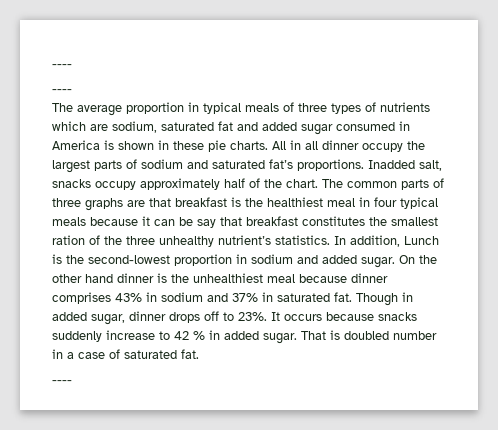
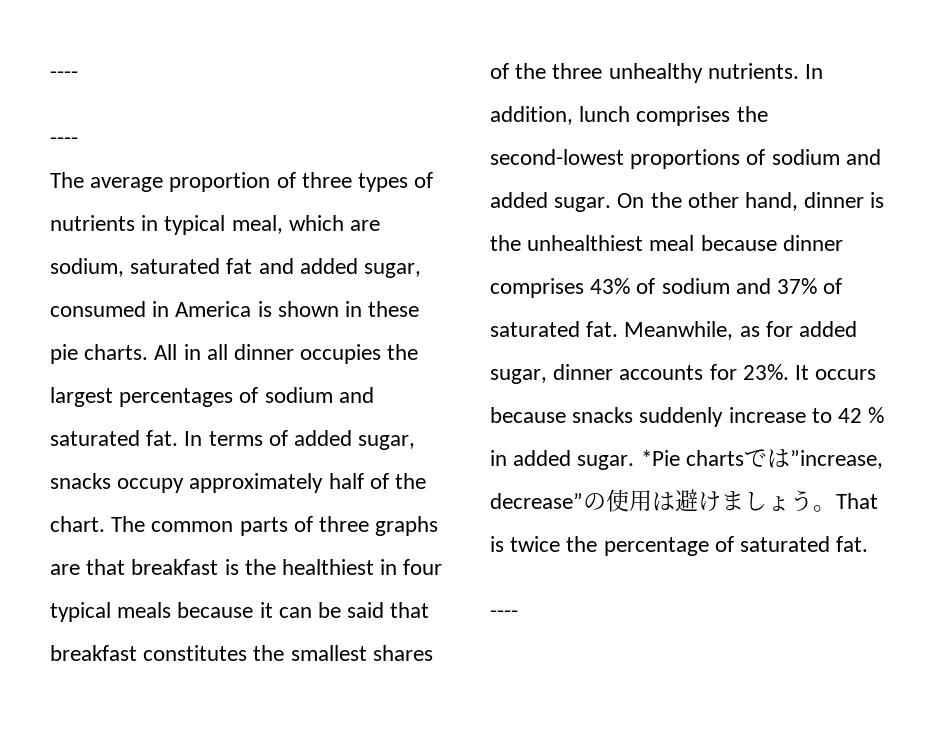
[188,102,279,114] in typical meals -> (271, 182) none
(430, 107) none -> [141,215,283,235] in typical meal,
[301,124,333,135] sugar -> [364,263,422,278] sugar,
[362,143,403,152] occupy -> [300,344,382,364] occupies
[94,160,122,171] parts -> [119,388,234,407] percentages
[269,159,442,171] fat’s proportions. Inadded salt, -> [146,430,416,450] fat. In terms of added sugar,
[327,198,355,207] meal -> (375, 567) none
[197,219,216,228] say -> [347,602,385,618] said
[52,235,85,245] ration -> [372,645,433,661] shares
[218,235,439,247] [52,254,247,266] nutrient’s statistics. In addition, Lunch is the second-lowest proportion in -> [707,63,824,79] [490,106,768,126] [490,149,766,169] nutrients. In addition, lunch comprises the second-lowest proportions of
[85,274,113,283] hand -> [745,192,799,211] hand,
[146,292,157,302] in -> [636,278,656,294] of
[262,292,413,306] [52,311,234,325] in saturated fat. Though in added sugar, dinner drops off to -> [823,278,843,294] [490,321,858,340] [490,364,737,384] of saturated fat. Meanwhile, as for added sugar, dinner accounts for
[301,330,437,340] [52,349,105,359] That is doubled number in a case -> [640,449,883,469] [490,489,878,512] [490,536,709,556] *Pie chartsでは”increase, decrease”の使用は避けましょう。That is twice the percentage

